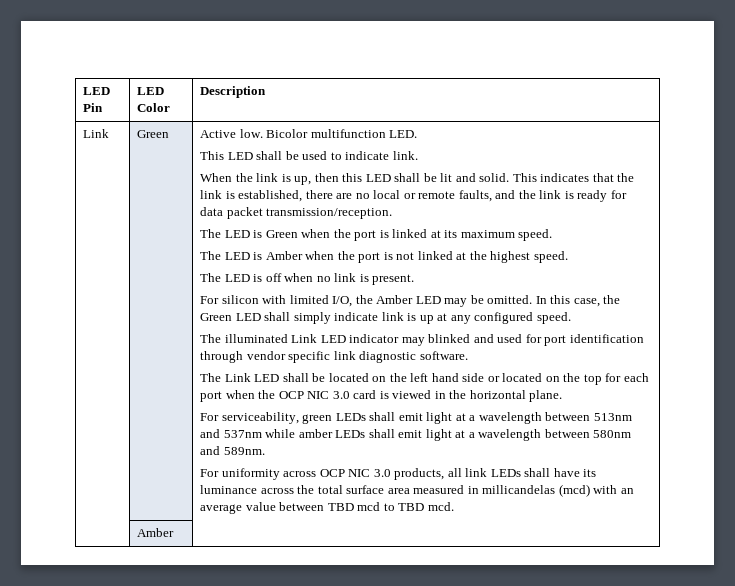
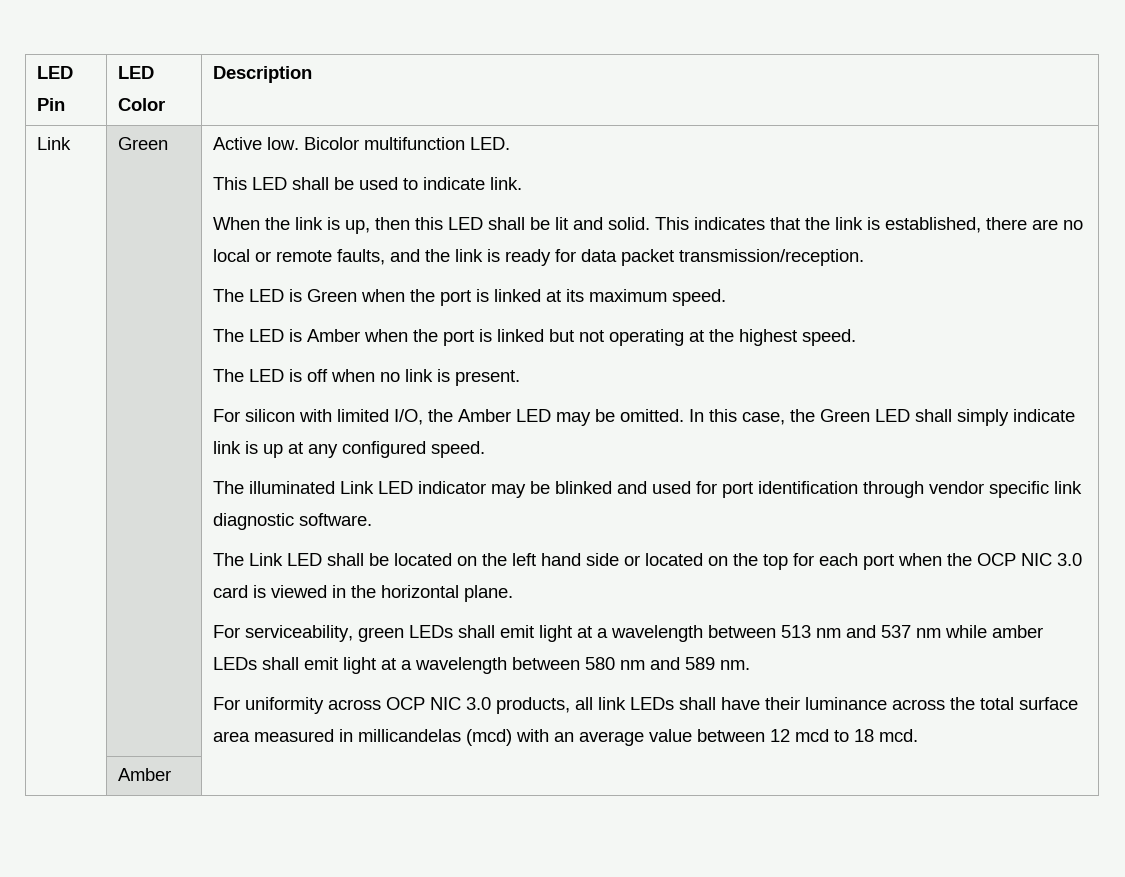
[396,251,453,260] not linked -> [497,329,685,346] linked but not operating
(425, 341) none -> [530,481,551,494] be
[593,413,632,421] [200,429,262,438] 513nm and 537nm -> [781,625,942,638] 513 nm and 537 nm
[593,430,632,438] [200,446,265,455] 580nm and 589nm. -> [585,657,751,670] 580 nm and 589 nm.
[583,469,597,477] its -> [765,697,801,710] their
[327,503,354,511] TBD -> [770,729,791,742] 12
[398,503,425,511] TBD -> [854,729,875,742] 18

